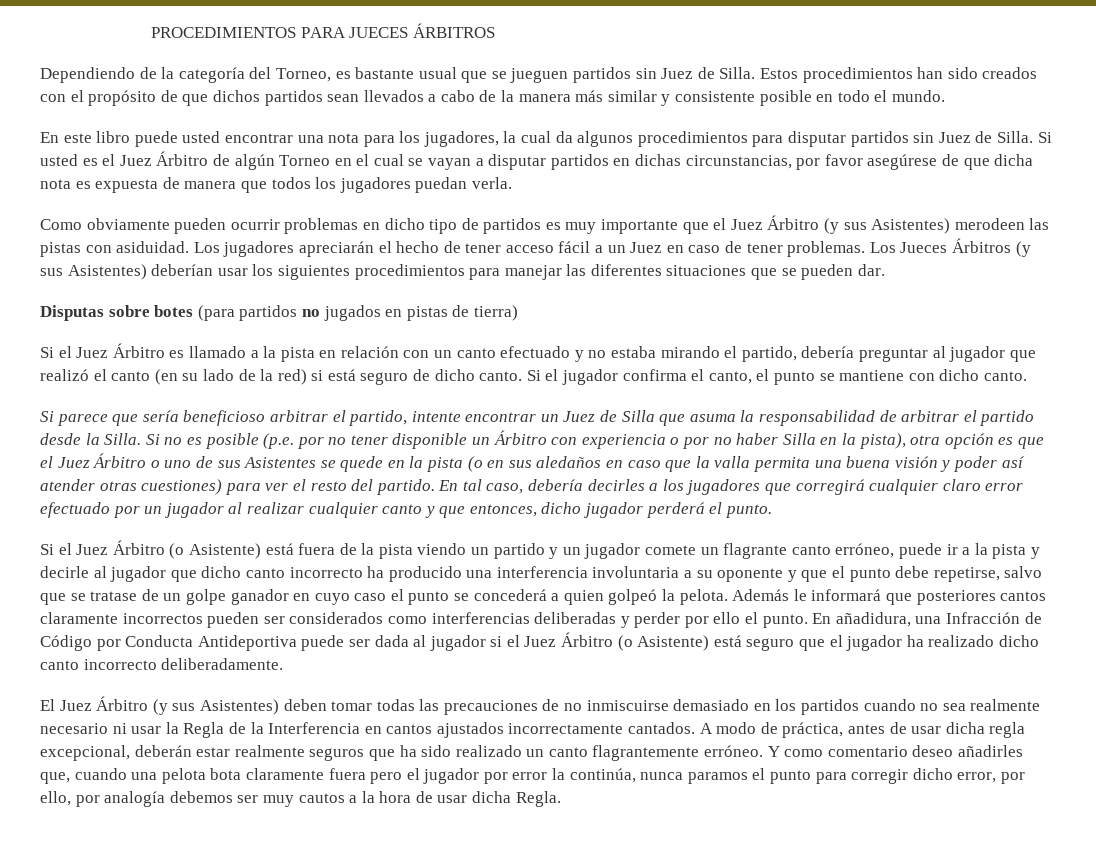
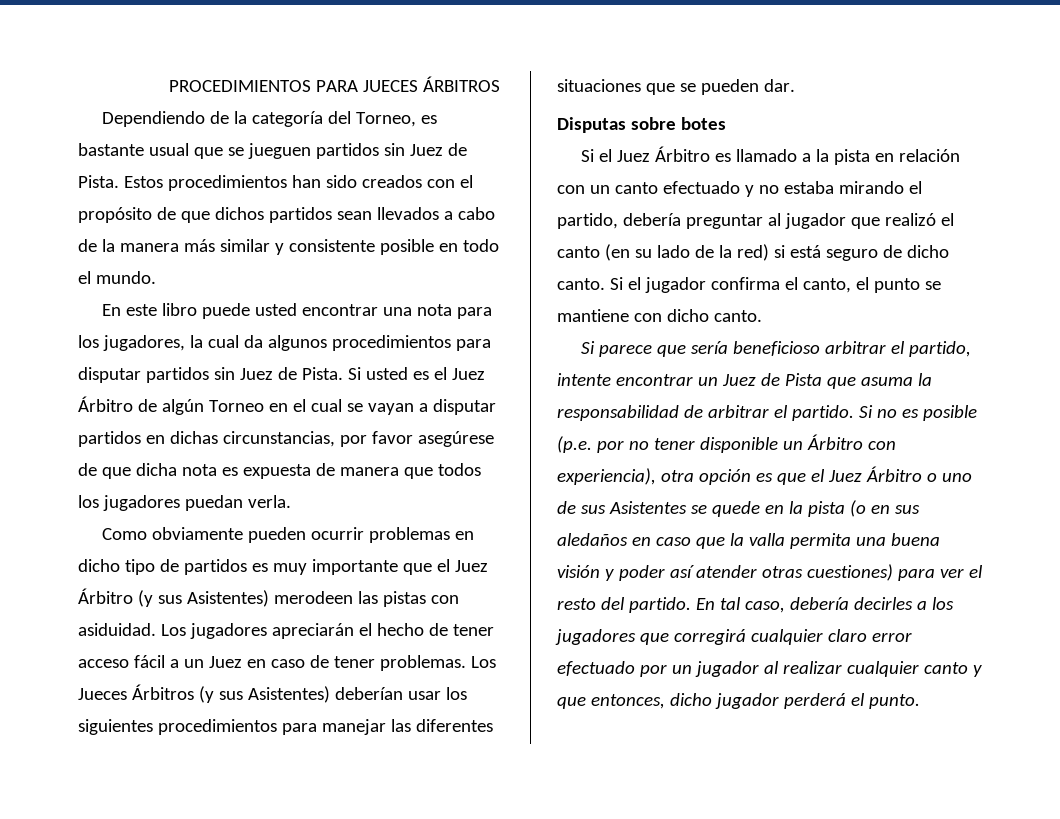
[719,67,756,79] Silla. -> [78,175,119,188] Pista.
[996,131,1033,143] Silla. -> [301,367,343,380] Pista.
[197,305,518,321] (para partidos no jugados en pistas de tierra) -> (726, 123) none
[621,410,655,422] Silla -> [784,373,822,386] Pista
[980,410,1035,426] [40,433,142,445] partido desde la Silla. -> [791,405,854,421] partido.
[581,433,906,449] experiencia o por no haber Silla en la pista), -> [557,468,656,485] experiencia),
[40,540,1040,559] [40,566,1043,582] [40,589,1047,605] [40,612,1042,628] [40,632,1039,651] [40,658,284,670] [40,696,1041,715] [40,722,1026,738] [40,745,1024,761] [40,768,1025,784] [40,791,561,807] // Si el Juez Árbitro (o Asistente) está fuera de la pista viendo un partido y un jugador comete un flagrante canto erróneo, puede ir a la pista y decirle al jugador que dicho canto incorrecto ha producido una interferencia involuntaria a su oponente y que el punto debe repetirse, salvo que se tratase de un golpe ganador en cuyo caso el punto se concederá a quien golpeó la pelota. Además le informará que posteriores cantos claramente incorrectos pueden ser considerados como interferencias deliberadas y perder por ello el punto. En añadidura, una Infracción de Código por Conducta Antideportiva puede ser dada al jugador si el Juez Árbitro (o Asistente) está seguro que el jugador ha realizado dicho canto incorrecto deliberadamente. // El Juez Árbitro (y sus Asistentes) deben tomar todas las precauciones de no inmiscuirse demasiado en los partidos cuando no sea realmente necesario ni usar la Regla de la Interferencia en cantos ajustados incorrectamente cantados. A modo de práctica, antes de usar dicha regla excepcional, deberán estar realmente seguros que ha sido realizado un canto flagrantemente erróneo. Y como comentario deseo añadirles que, cuando una pelota bota claramente fuera pero el jugador por error la continúa, nunca paramos el punto para corregir dicho error, por ello, por analogía debemos ser muy cautos a la hora de usar dicha Regla. -> (920, 701) none

